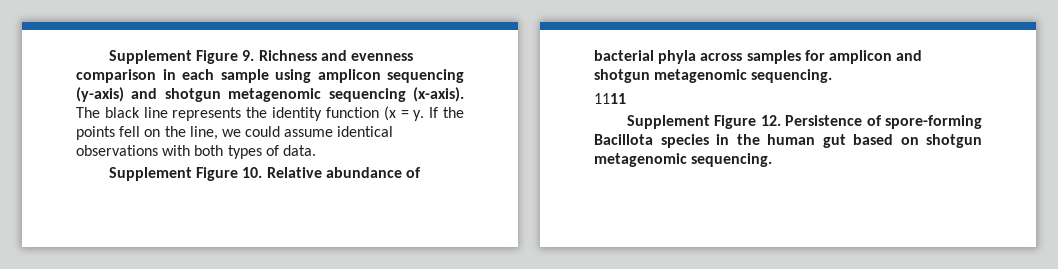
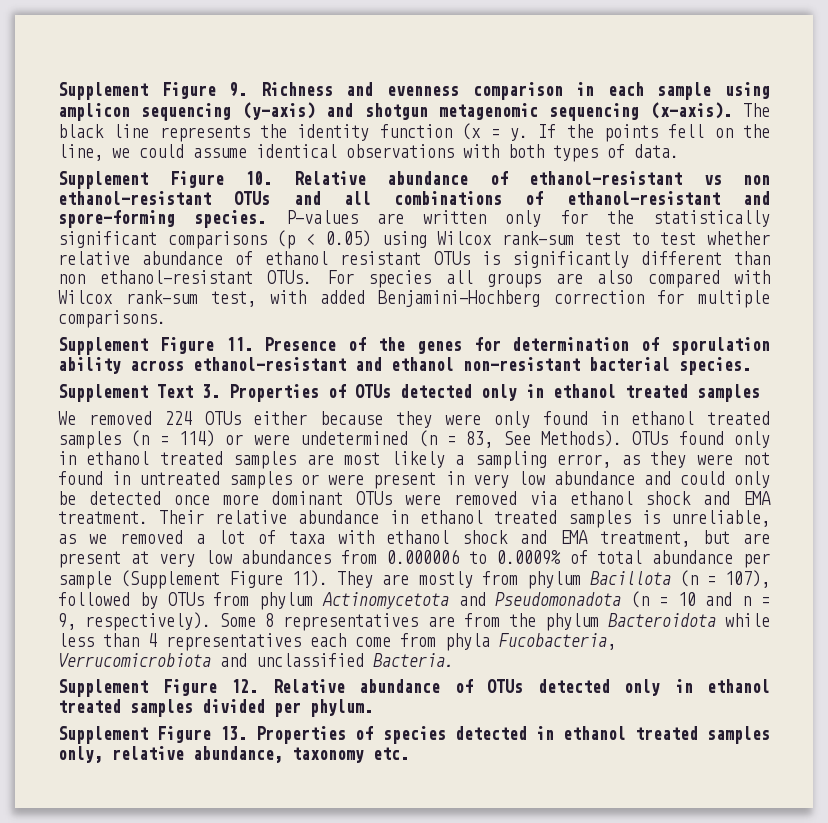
[594,50,923,64] [594,69,833,83] [594,93,626,104] [627,115,982,129] [594,134,982,148] [594,153,773,167] bacterial phyla across samples for amplicon and shotgun metagenomic sequencing. // 1111 // Supplement Figure 12. Persistence of spore-forming Bacillota species in the human gut based on shotgun metagenomic sequencing. -> [529,171,770,185] [58,191,770,205] [58,210,770,228] [58,230,771,249] [58,251,770,268] [58,270,770,288] [58,290,770,308] [58,310,166,328] [58,337,770,355] [58,357,751,375] [58,384,760,402] [58,411,771,428] [58,430,770,449] [58,451,770,469] [58,471,771,489] [58,491,772,505] [58,510,770,528] [58,530,771,547] [58,549,771,568] [58,570,770,589] [58,591,770,610] [58,612,771,631] [58,633,616,651] [58,653,454,667] [58,679,770,697] [58,699,373,717] [58,726,771,744] [58,746,409,763] ethanol-resistant vs non ethanol-resistant OTUs and all combinations of ethanol-resistant and spore-forming species. P-values are written only for the statistically significant comparisons (p < 0.05) using Wilcox rank-sum test to test whether relative abundance of ethanol resistant OTUs is significantly different than non ethanol-resistant OTUs. For species all groups are also compared with Wilcox rank-sum test, with added Benjamini-Hochberg correction for multiple comparisons. // Supplement Figure 11. Presence of the genes for determination of sporulation ability across ethanol-resistant and ethanol non-resistant bacterial species. // Supplement Text 3. Properties of OTUs detected only in ethanol treated samples // We removed 224 OTUs either because they were only found in ethanol treated samples (n = 114) or were undetermined (n = 83, See Methods). OTUs found only in ethanol treated samples are most likely a sampling error, as they were not found in untreated samples or were present in very low abundance and could only be detected once more dominant OTUs were removed via ethanol shock and EMA treatment. Their relative abundance in ethanol treated samples is unreliable, as we removed a lot of taxa with ethanol shock and EMA treatment, but are present at very low abundances from 0.000006 to 0.0009% of total abundance per sample (Supplement Figure 11). They are mostly from phylum Bacillota (n = 107), followed by OTUs from phylum Actinomycetota and Pseudomonadota (n = 10 and n = 9, respectively). Some 8 representatives are from the phylum Bacteroidota while less than 4 representatives each come from phyla Fucobacteria, Verrucomicrobiota and unclassified Bacteria. // Supplement Figure 12. Relative abundance of OTUs detected only in ethanol treated samples divided per phylum. // Supplement Figure 13. Properties of species detected in ethanol treated samples only, relative abundance, taxonomy etc.

